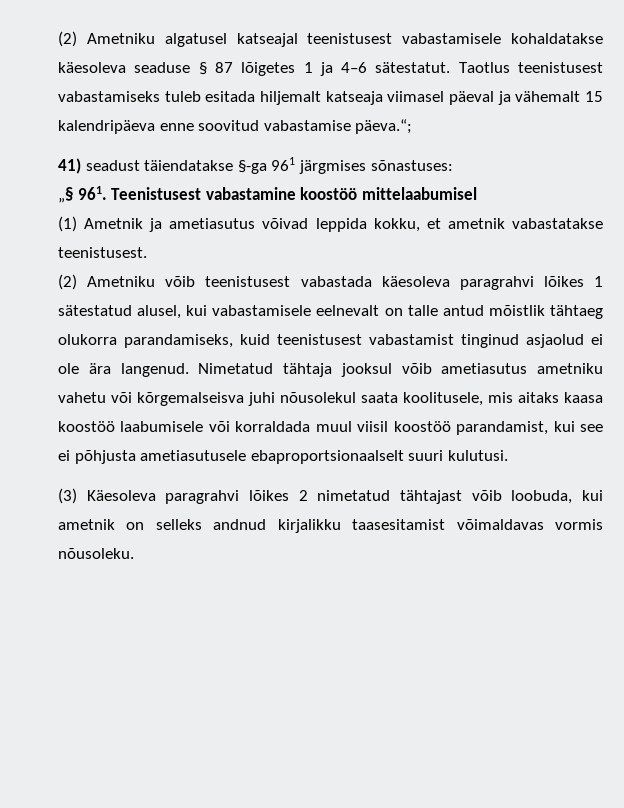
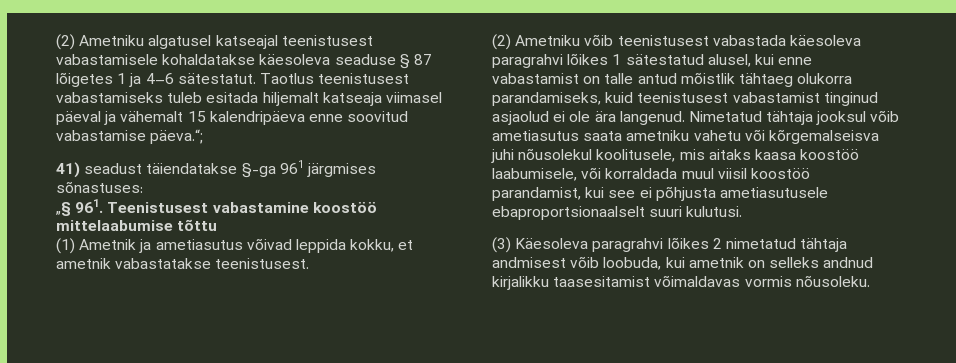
[361,187,477,200] mittelaabumisel -> [56,219,218,231] mittelaabumise tõttu
[212,305,380,316] vabastamisele eelnevalt -> [778,57,813,65] [492,73,579,84] enne vabastamist
(528, 368) none -> [583,131,623,141] saata
[361,392,398,403] saata -> (593, 154) none
[120,421,204,432] laabumisele -> [492,168,577,181] laabumisele,
[400,490,462,504] tähtajast -> [800,238,848,252] [492,257,566,268] tähtaja andmisest

